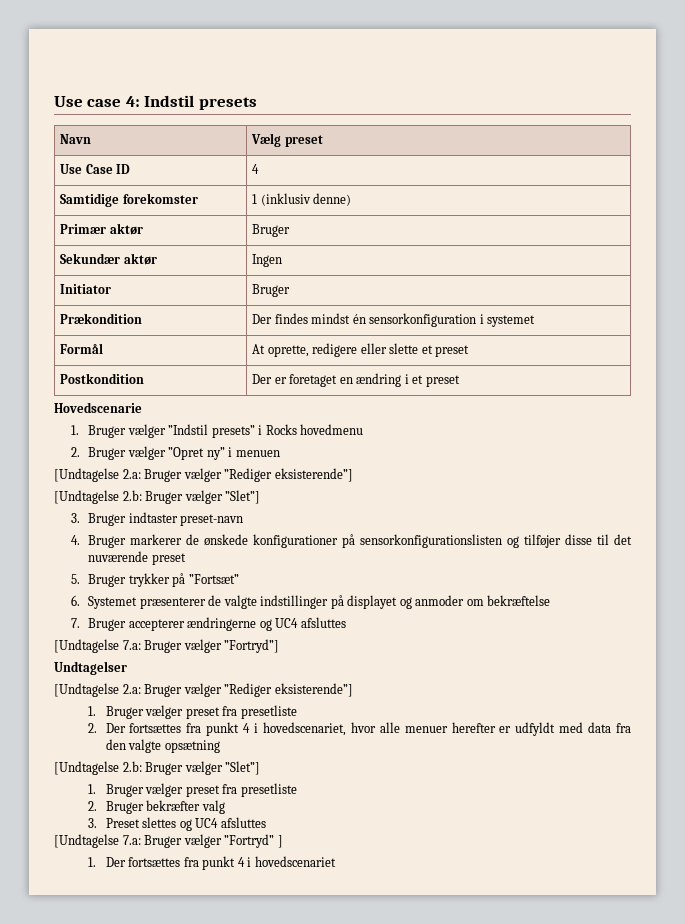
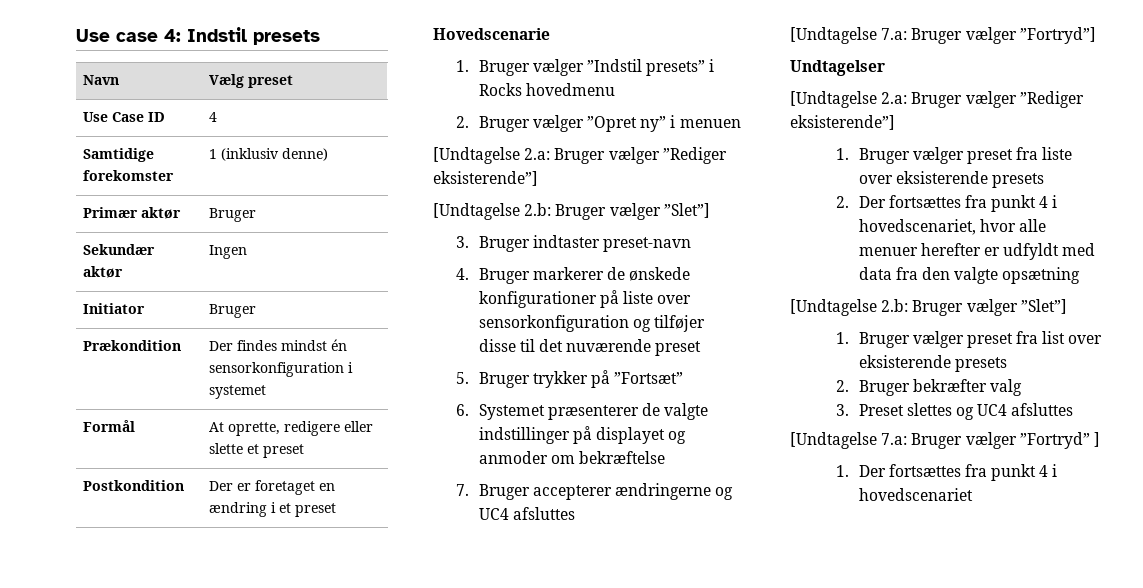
[360,534,503,548] sensorkonfigurationslisten -> [623,291,692,304] [478,315,629,332] liste over sensorkonfiguration
[240,705,297,719] presetliste -> [1042,147,1073,160] [858,171,1044,188] liste over eksisterende presets
[240,783,297,797] presetliste -> [1042,331,1103,344] [858,355,1007,372] list over eksisterende presets

